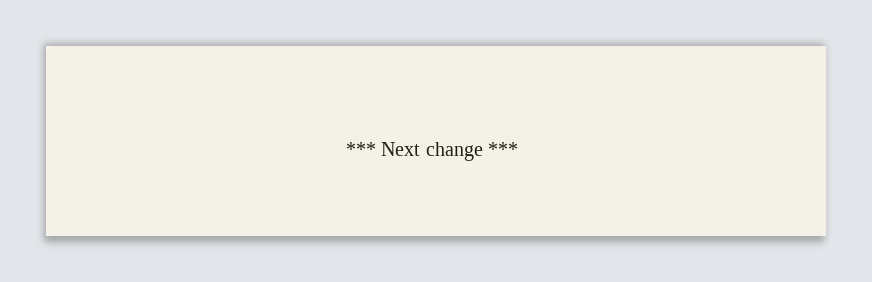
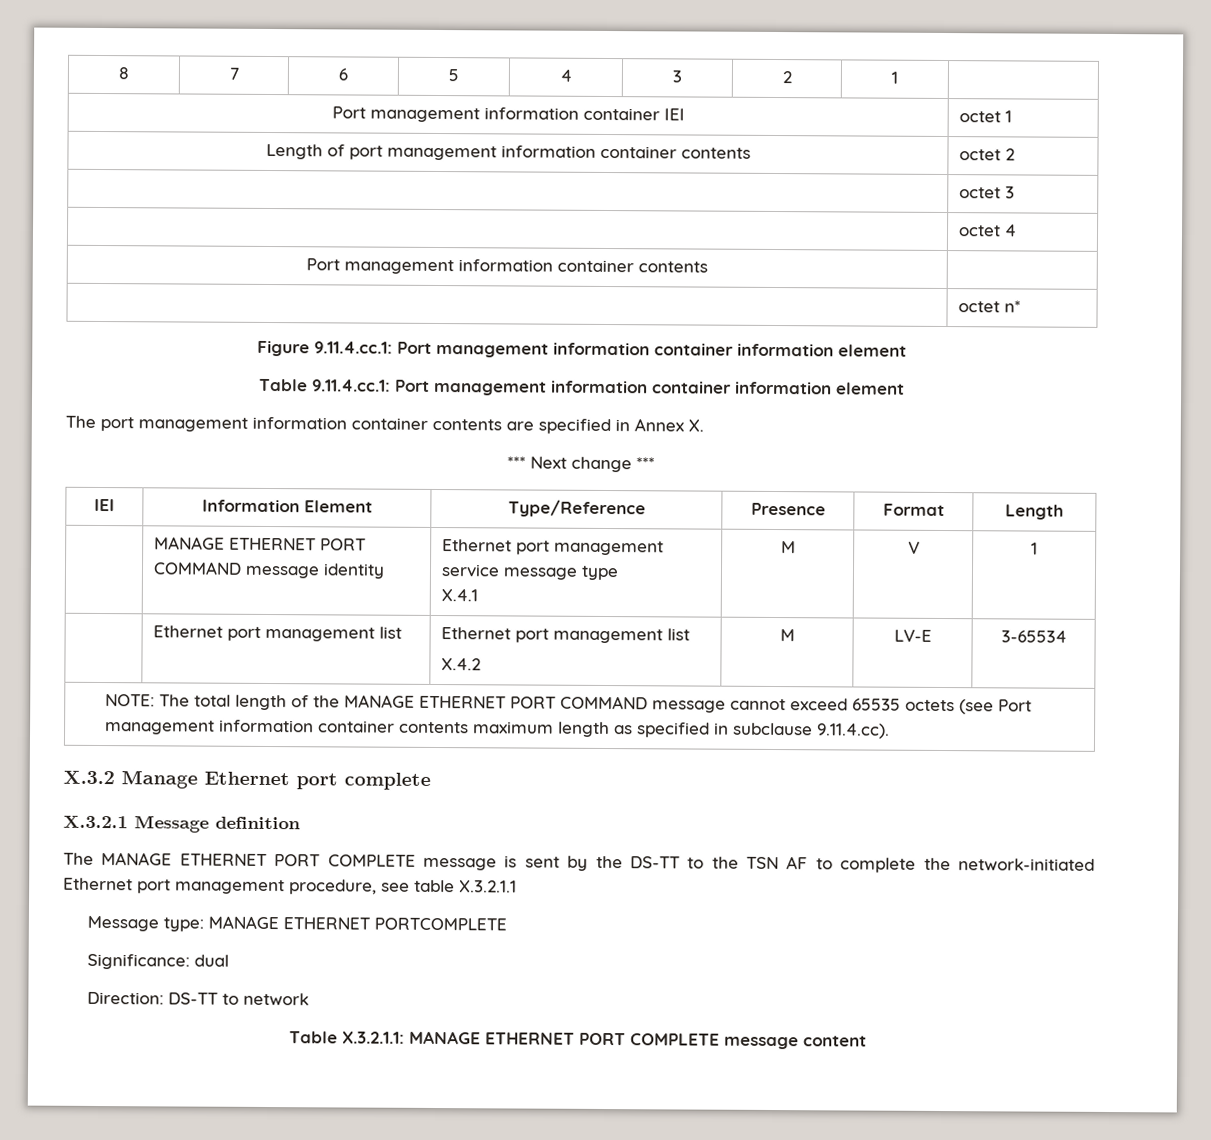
[345,142,519,161] *** Next change *** -> [118,67,129,80] [228,67,239,80] [338,68,348,81] [448,69,459,82] [559,69,572,82] [672,70,682,83] [781,71,792,84] [891,71,898,84] [331,106,685,123] [958,110,1012,123] [265,143,751,161] [958,148,1015,161] [958,186,1015,199] [957,224,1017,237] [306,258,708,275] [957,300,1021,313] [257,340,907,358] [259,378,905,396] [65,415,704,435] [507,456,655,473] [94,498,115,512] [201,499,373,513] [507,499,646,518] [750,502,826,516] [882,503,945,517] [1005,504,1064,520] [153,536,366,551] [152,561,385,579] [441,539,664,556] [440,564,619,581] [440,589,478,602] [780,541,796,554] [907,541,920,554] [1031,542,1038,555] [152,625,402,642] [440,627,690,644] [440,658,481,671] [779,629,795,642] [893,629,932,642] [1000,630,1067,643] [105,694,1033,715] [105,719,891,739] [63,770,431,790] [63,815,301,833] [63,852,1096,873] [63,877,517,895] [86,915,507,932] [86,953,229,970] [86,991,309,1006] [289,1030,867,1050] 8 | 7 | 6 | 5 | 4 | 3 | 2 | 1 | // Port management information container IEI | octet 1 // Length of port management information container contents | octet 2 // | octet 3 // | octet 4 // Port management information container contents | // | octet n* // Figure 9.11.4.cc.1: Port management information container information element // Table 9.11.4.cc.1: Port management information container information element // The port management information container contents are specified in Annex X. // *** Next change *** // IEI | Information Element | Type/Reference | Presence | Format | Length // | MANAGE ETHERNET PORT COMMAND message identity | Ethernet port management service message type // X.4.1 | M | V | 1 // | Ethernet port management list | Ethernet port management list // X.4.2 | M | LV-E | 3-65534 // NOTE: The total length of the MANAGE ETHERNET PORT COMMAND message cannot exceed 65535 octets (see Port management information container contents maximum length as specified in subclause 9.11.4.cc). // X.3.2 Manage Ethernet port complete // X.3.2.1 Message definition // The MANAGE ETHERNET PORT COMPLETE message is sent by the DS-TT to the TSN AF to complete the network-initiated Ethernet port management procedure, see table X.3.2.1.1 // Message type: MANAGE ETHERNET PORTCOMPLETE // Significance: dual // Direction: DS-TT to network // Table X.3.2.1.1: MANAGE ETHERNET PORT COMPLETE message content

